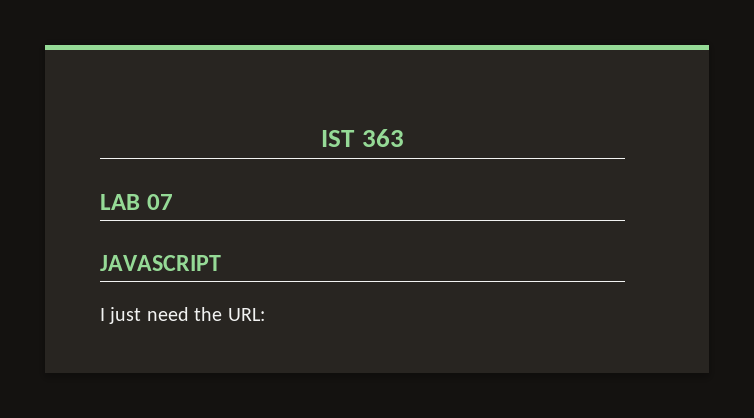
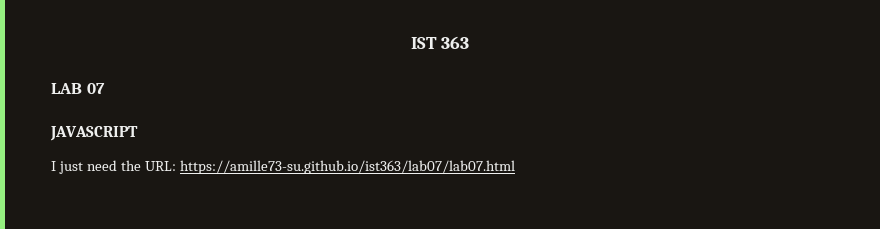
(265, 314) none -> [179,160,515,174] https://amille73-su.github.io/ist363/lab07/lab07.html

